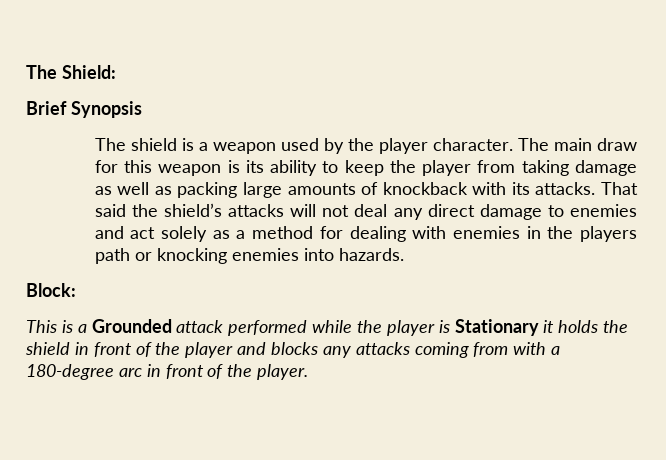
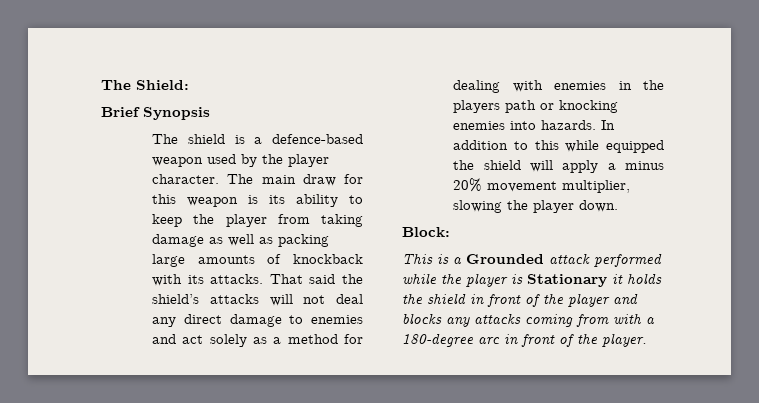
(208, 146) none -> [272,134,363,144] defence-based
(404, 254) none -> [601,120,616,130] [453,140,664,153] [453,160,664,173] [453,178,631,193] [453,200,619,213] In addition to this while equipped the shield will apply a minus 20% movement multiplier, slowing the player down.

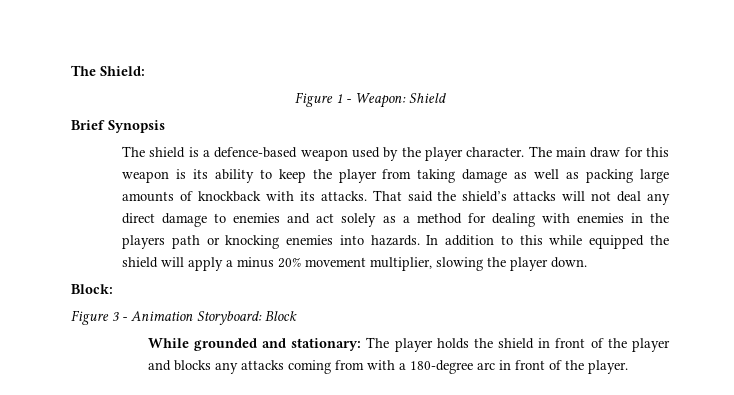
(189, 85) none -> [295,92,446,108] // Figure 1 - Weapon: Shield
[402,253,662,267] [402,273,623,287] This is a Grounded attack performed while the player is Stationary it -> [71,310,297,325] [147,337,433,352] Figure 3 - Animation Storyboard: Block // While grounded and stationary: The player

